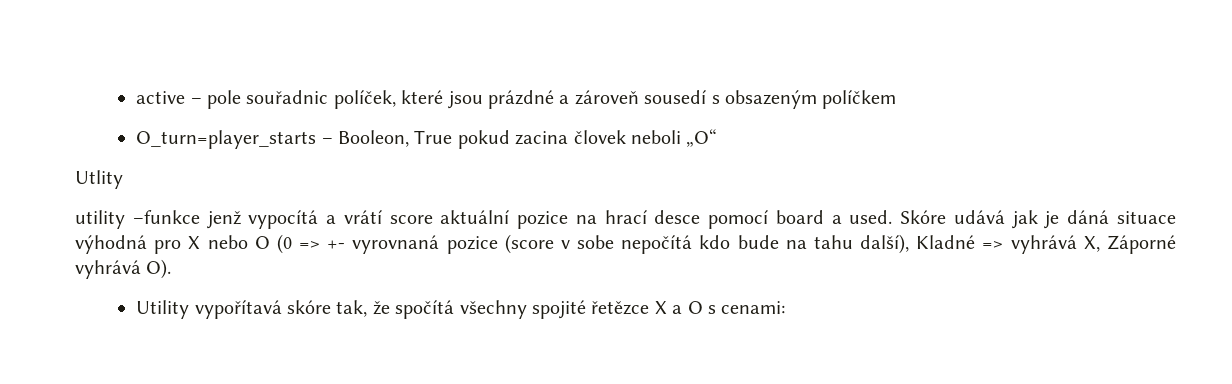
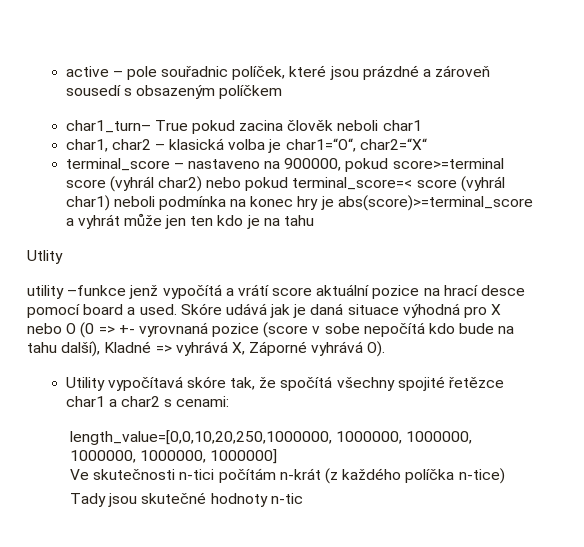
[136,129,718,149] O_turn=player_starts – Booleon, True pokud zacina človek neboli „O“ -> [65,120,422,134] [65,138,427,153] [65,158,504,172] [65,176,505,192] [65,195,533,211] [65,213,315,229] char1_turn– True pokud zacina člověk neboli char1 // char1, char2 – klasická volba je char1=“O“, char2=“X“ // terminal_score – nastaveno na 900000, pokud score>=terminal score (vyhrál char2) nebo pokud terminal_score=< score (vyhrál char1) neboli podmínka na konec hry je abs(score)>=terminal_score a vyhrát může jen ten kdo je na tahu
[248,210,319,229] vypocítá -> [162,284,222,299] vypočítá
[1067,210,1110,224] dáná -> [310,303,344,315] daná
[194,300,282,319] vypořítavá -> [107,376,183,391] vypočítavá
[654,301,703,314] X a O -> [65,396,160,407] char1 a char2
(786, 307) none -> [70,430,473,445] [70,449,278,464] [70,468,505,484] [70,492,303,507] // length_value=[0,0,10,20,250,1000000, 1000000, 1000000, 1000000, 1000000, 1000000] // Ve skutečnosti n-tici počítám n-krát (z každého políčka n-tice) // Tady jsou skutečné hodnoty n-tic

